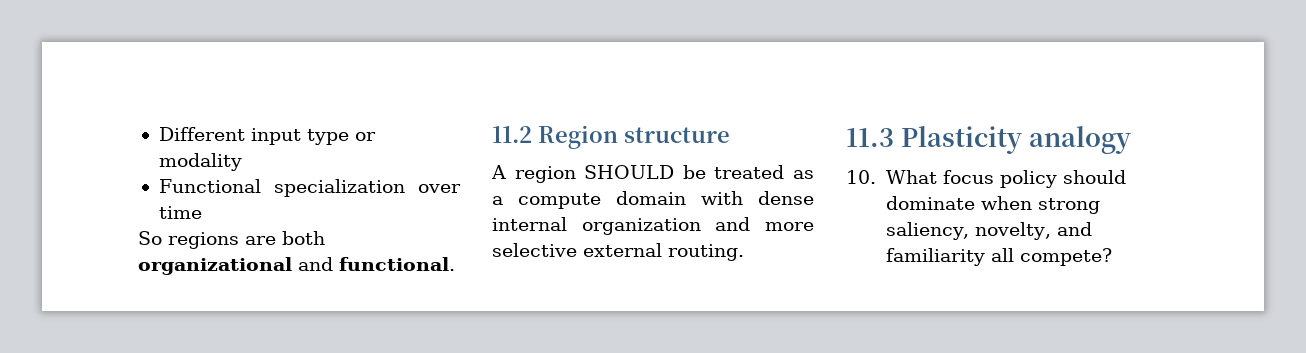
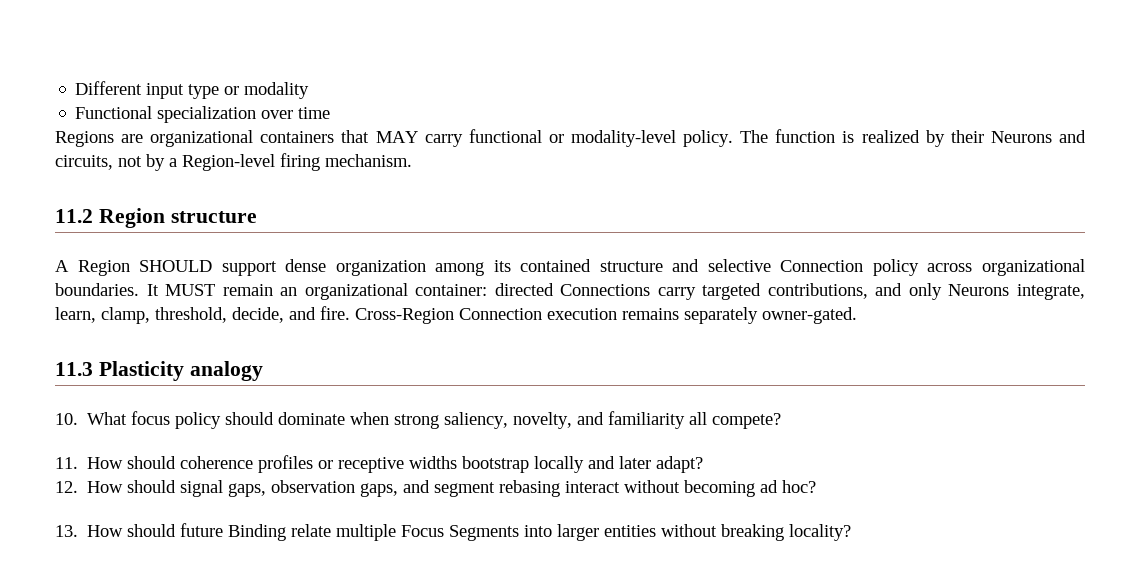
[138,231,325,249] [138,257,455,275] [492,125,730,149] [491,165,814,183] [492,191,814,209] [492,217,814,235] [492,243,744,261] So regions are both organizational and functional. // 11.2 Region structure // A region SHOULD be treated as a compute domain with dense internal organization and more selective external routing. -> [55,129,1086,147] [55,153,412,171] [55,208,257,228] [55,259,1085,276] [55,283,1085,300] [55,306,857,324] Regions are organizational containers that MAY carry functional or modality-level policy. The function is realized by their Neurons and circuits, not by a Region-level firing mechanism. // 11.2 Region structure // A Region SHOULD support dense organization among its contained structure and selective Connection policy across organizational boundaries. It MUST remain an organizational container: directed Connections carry targeted contributions, and only Neurons integrate, learn, clamp, threshold, decide, and fire. Cross-Region Connection execution remains separately owner-gated.
(1112, 257) none -> [55,455,704,473] [55,480,817,497] [55,523,852,541] // 11. How should coherence profiles or receptive widths bootstrap locally and later adapt? // 12. How should signal gaps, observation gaps, and segment rebasing interact without becoming ad hoc? // 13. How should future Binding relate multiple Focus Segments into larger entities without breaking locality?

